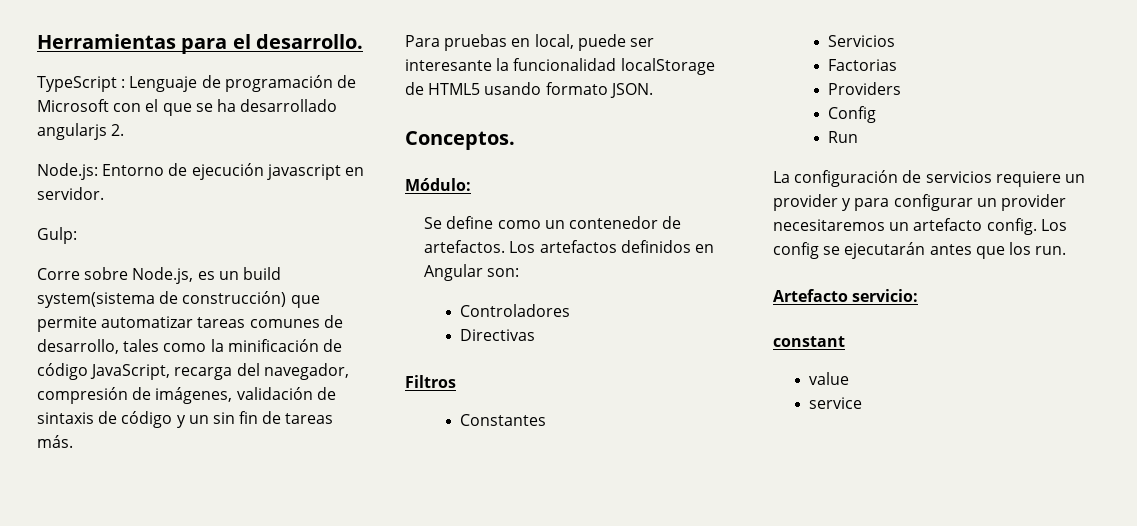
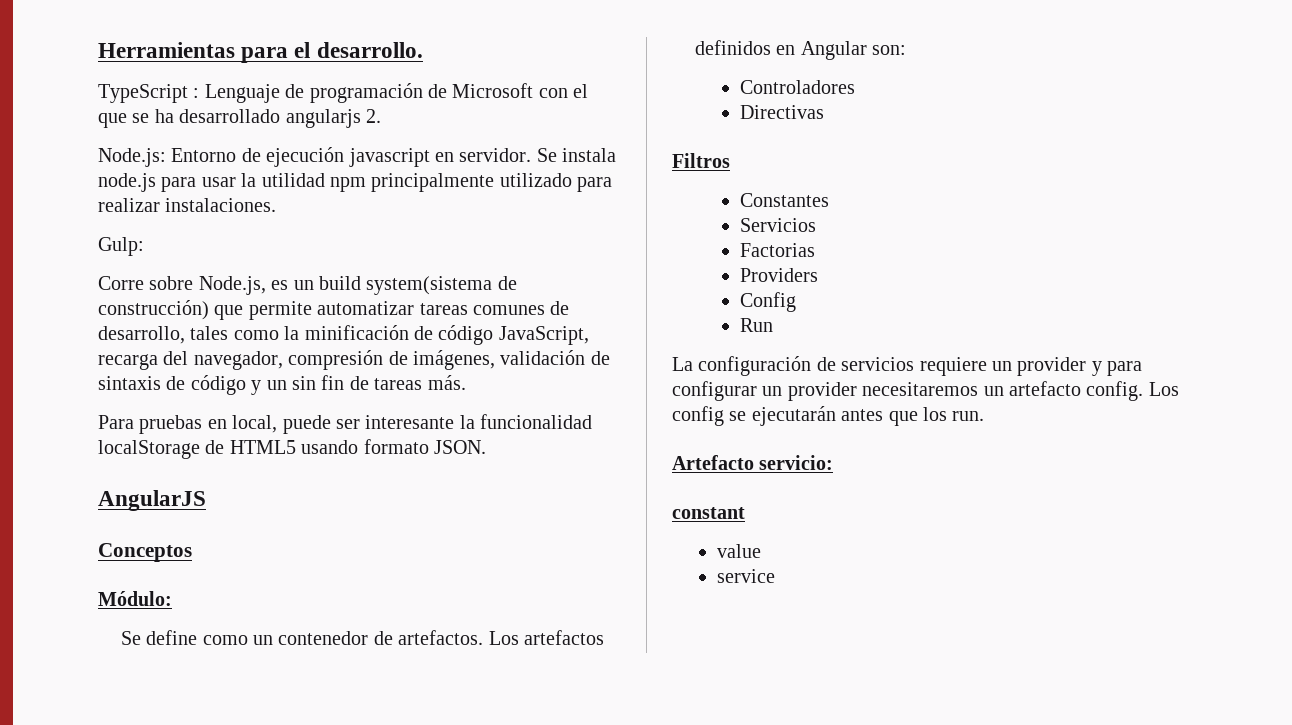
(104, 193) none -> [536,148,617,162] [98,173,613,192] [98,198,277,212] Se instala node.js para usar la utilidad npm principalmente utilizado para realizar instalaciones.
[405,131,515,150] Conceptos. -> [98,490,206,511] [98,543,192,562] AngularJS // Conceptos

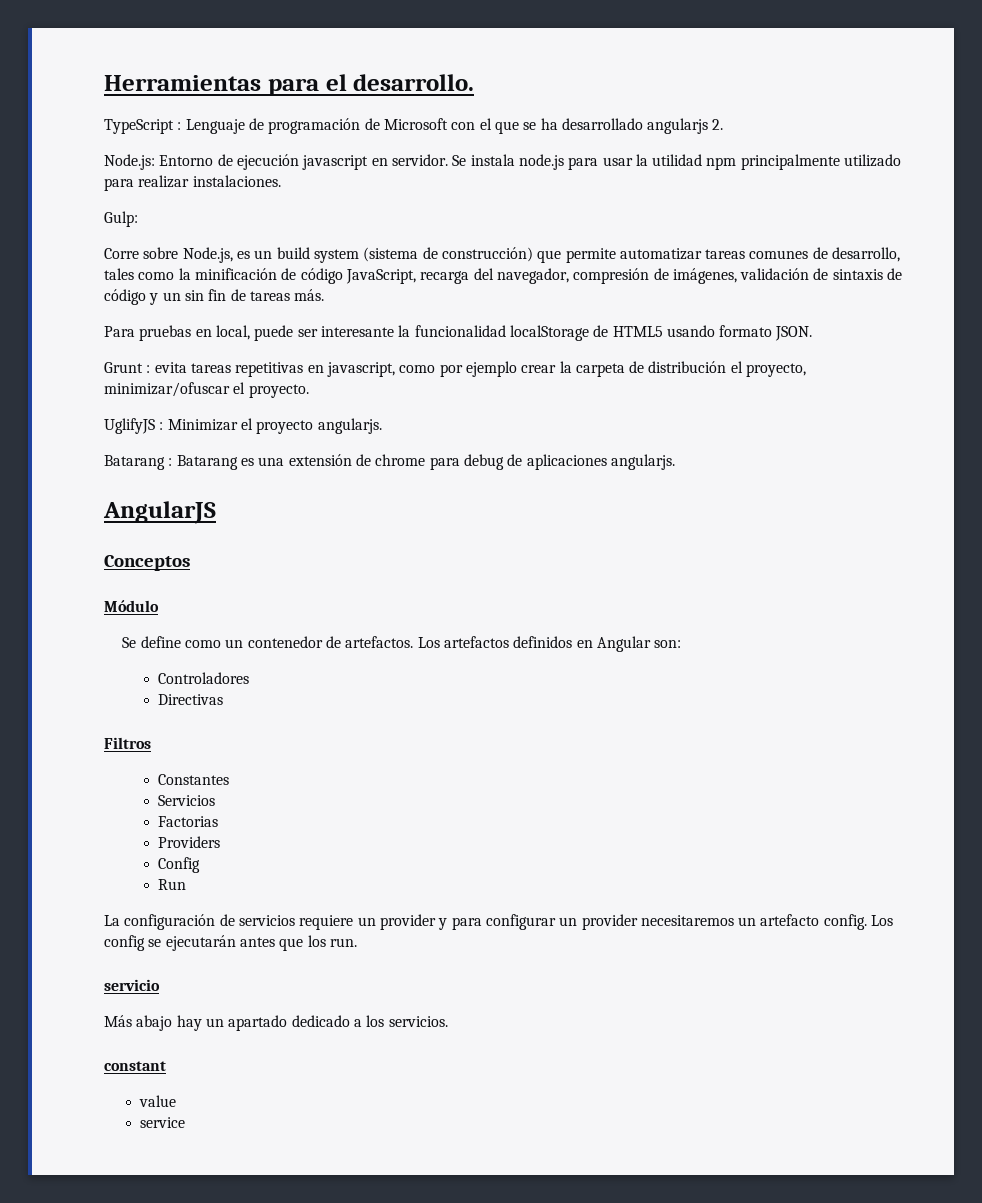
[366,276,493,295] system(sistema -> [313,247,419,263] system (sistema
(486, 447) none -> [104,361,807,377] [104,382,309,398] [104,418,382,434] [104,454,675,470] // Grunt : evita tareas repetitivas en javascript, como por ejemplo crear la carpeta de distribución el proyecto, minimizar/ofuscar el proyecto. // UglifyJS : Minimizar el proyecto angularjs. // Batarang : Batarang es una extensión de chrome para debug de aplicaciones angularjs.
[98,591,172,606] Módulo: -> [104,600,159,612] Módulo
[672,455,834,470] Artefacto servicio: -> [104,979,160,991] [104,1015,448,1031] servicio // Más abajo hay un apartado dedicado a los servicios.

